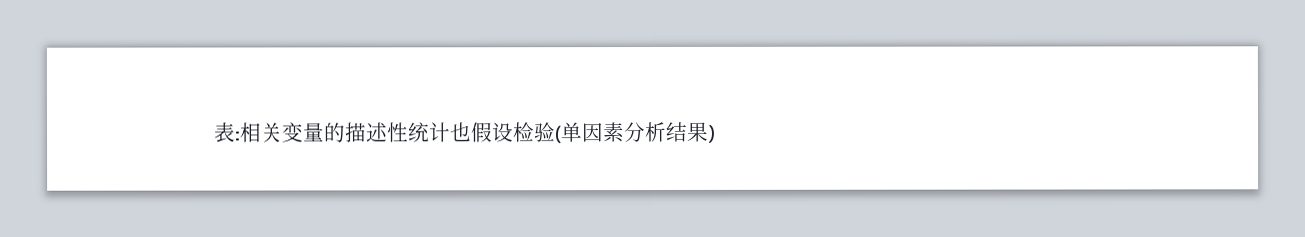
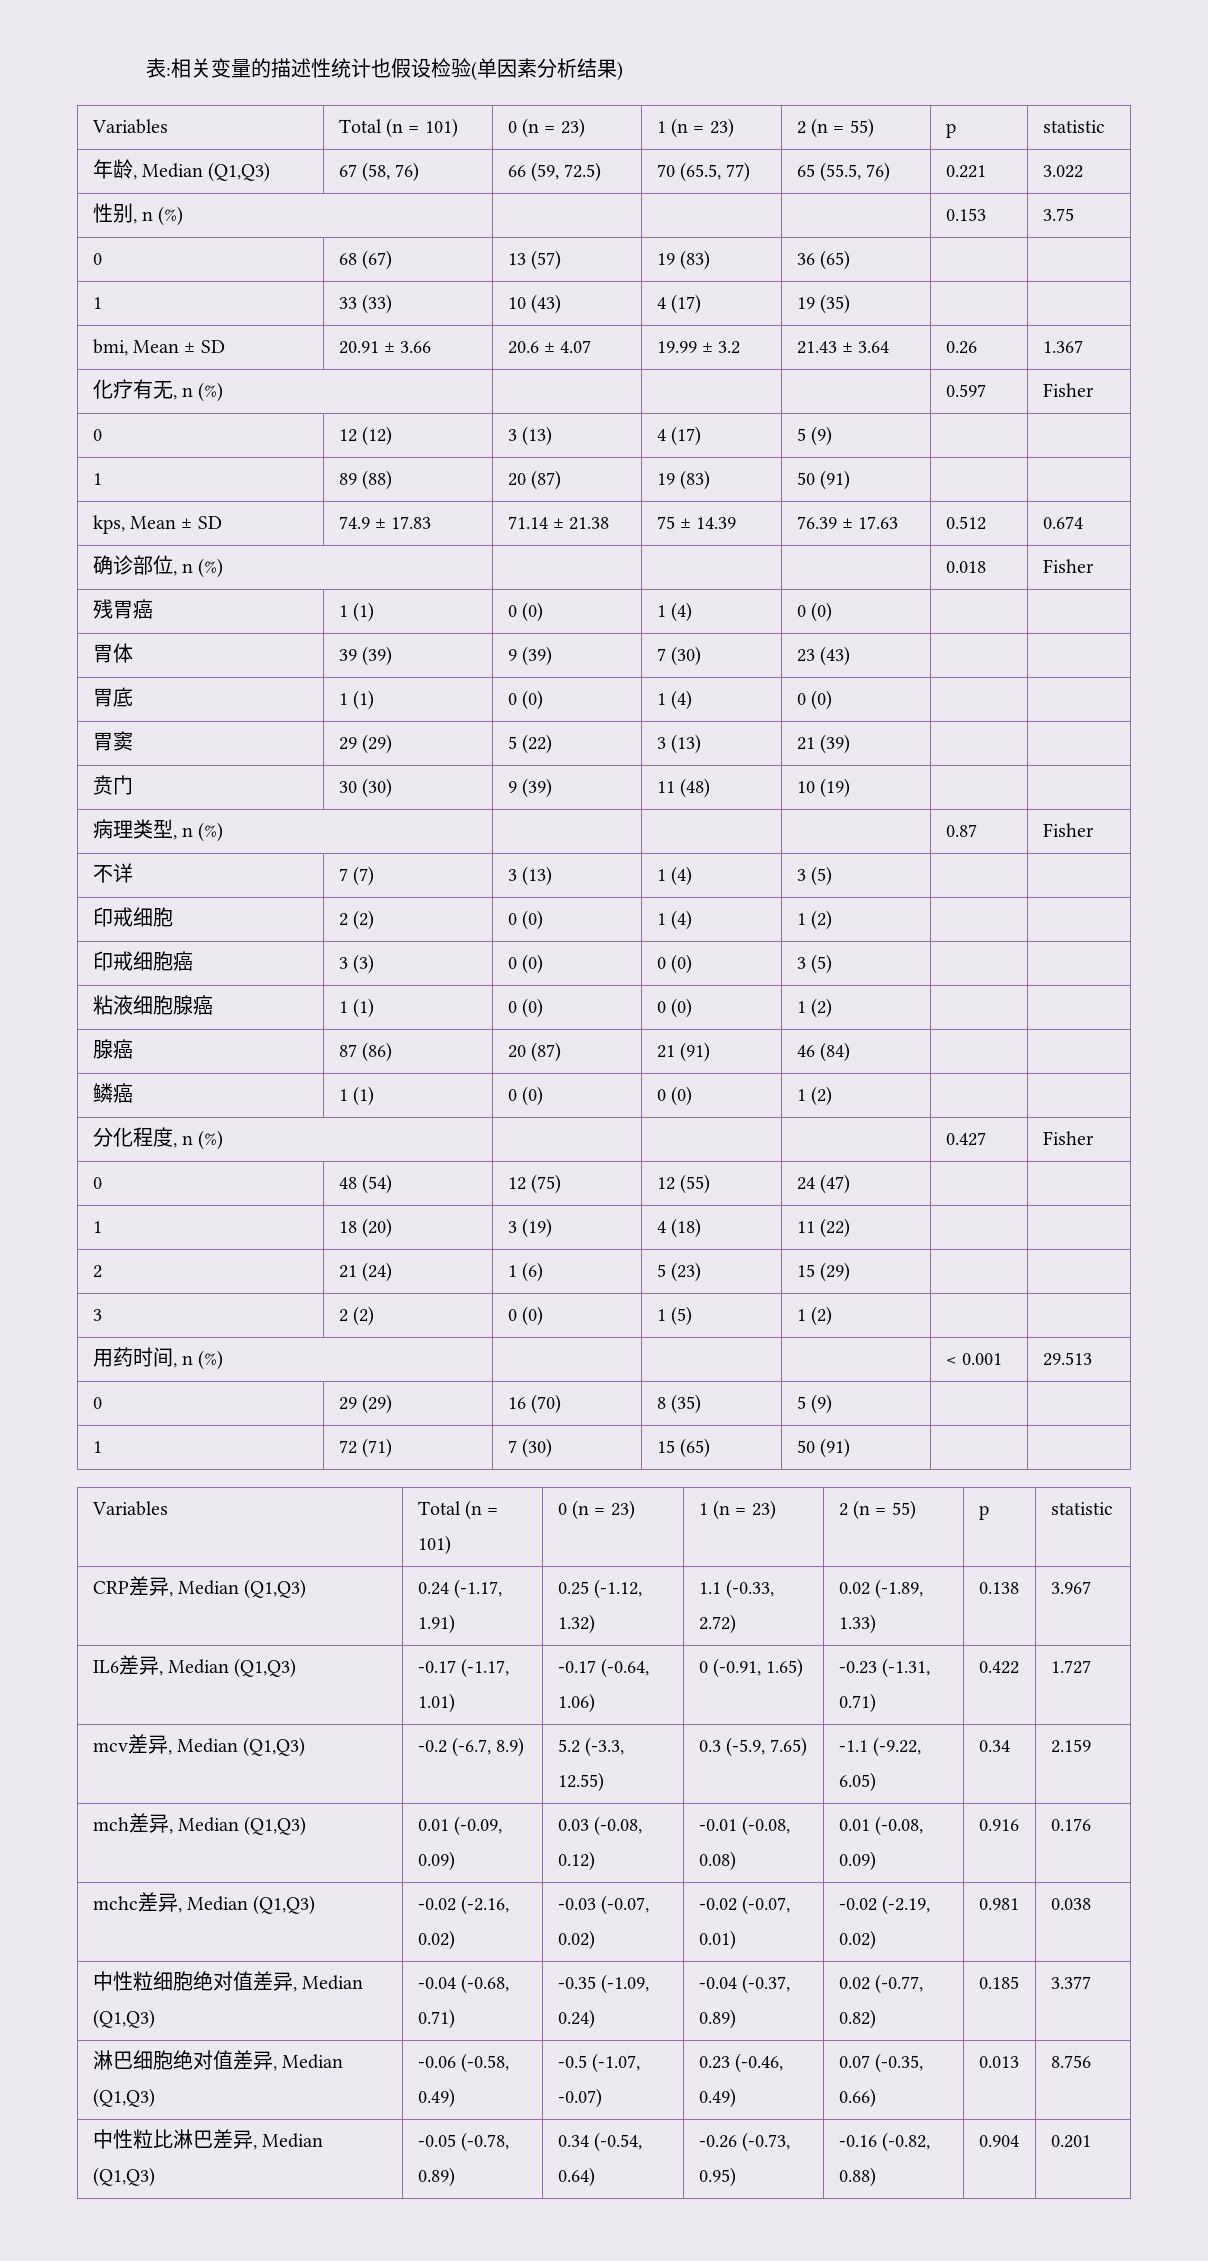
(717, 133) none -> [91,119,168,134] [338,118,458,138] [507,118,585,138] [656,118,734,138] [796,118,874,138] [945,123,956,138] [1042,120,1105,133] [92,159,271,182] [338,162,420,182] [507,162,602,182] [656,162,751,182] [796,162,891,182] [945,165,986,178] [1042,165,1083,178] [92,203,184,226] [945,208,986,221] [1042,208,1074,221] [92,253,102,265] [338,250,392,270] [507,250,561,270] [656,250,710,270] [796,250,850,270] [92,297,102,309] [338,294,392,314] [507,294,561,314] [656,294,701,314] [796,294,850,314] [92,339,225,356] [338,341,432,354] [507,340,592,354] [656,341,741,354] [796,341,890,354] [945,341,977,354] [1042,340,1083,353] [92,379,224,402] [945,384,986,397] [1042,383,1094,397] [92,429,102,441] [338,426,392,446] [507,426,552,446] [656,426,701,446] [796,426,832,446] [92,473,102,485] [338,470,392,490] [507,470,561,490] [656,470,710,490] [796,470,850,490] [92,515,222,534] [338,516,432,529] [507,516,610,530] [656,516,737,529] [796,516,899,529] [945,516,986,530] [1042,516,1083,529] [92,555,224,578] [945,561,986,573] [1042,559,1094,573] [92,599,153,619] [338,602,374,622] [507,602,543,622] [656,602,692,622] [796,602,832,622] [92,643,133,663] [338,646,392,666] [507,646,552,666] [656,646,701,666] [796,646,850,666] [92,687,133,707] [338,690,374,710] [507,690,543,710] [656,690,692,710] [796,690,832,710] [92,731,133,751] [338,734,392,754] [507,734,552,754] [656,734,701,754] [796,734,850,754] [92,775,133,795] [338,778,392,798] [507,778,552,798] [656,778,710,798] [796,778,850,798] [92,819,224,842] [945,824,977,837] [1042,823,1094,837] [92,863,133,883] [338,866,374,886] [507,866,552,886] [656,866,692,886] [796,866,832,886] [92,907,173,927] [338,910,374,930] [507,910,543,930] [656,910,692,930] [796,910,832,930] [92,951,193,971] [338,954,374,974] [507,954,543,974] [656,954,692,974] [796,954,832,974] [92,995,213,1015] [338,998,374,1018] [507,998,543,1018] [656,998,692,1018] [796,998,832,1018] [92,1039,133,1059] [338,1042,392,1062] [507,1042,561,1062] [656,1042,710,1062] [796,1042,850,1062] [92,1083,133,1103] [338,1086,374,1106] [507,1086,543,1106] [656,1086,692,1106] [796,1086,832,1106] [92,1127,224,1150] [945,1132,986,1146] [1042,1131,1094,1145] [92,1177,102,1189] [338,1174,392,1194] [507,1174,561,1194] [656,1174,710,1194] [796,1174,850,1194] [92,1221,102,1233] [338,1218,392,1238] [507,1218,552,1238] [656,1218,701,1238] [796,1218,850,1238] [92,1265,102,1278] [338,1262,392,1282] [507,1262,543,1282] [656,1262,701,1282] [796,1262,850,1282] [92,1309,102,1321] [338,1306,374,1326] [507,1306,543,1326] [656,1306,692,1326] [796,1306,832,1326] [92,1347,224,1370] [945,1353,1002,1365] [1042,1352,1092,1366] [92,1397,102,1409] [338,1394,392,1414] [507,1394,561,1414] [656,1394,701,1414] [796,1394,832,1414] [92,1441,102,1453] [338,1438,392,1458] [507,1438,552,1458] [656,1438,710,1458] [796,1438,850,1458] [91,1501,168,1516] [417,1500,499,1520] [417,1535,451,1555] [557,1500,635,1520] [698,1500,776,1520] [838,1500,916,1520] [978,1505,989,1520] [1050,1502,1113,1515] [92,1576,307,1599] [417,1579,502,1599] [417,1614,455,1634] [557,1579,642,1599] [557,1614,595,1634] [698,1579,774,1599] [698,1614,736,1634] [838,1579,923,1599] [838,1614,876,1634] [978,1582,1019,1594] [1050,1581,1091,1594] [92,1655,297,1678] [417,1658,509,1678] [417,1693,455,1713] [557,1658,649,1678] [557,1693,595,1713] [698,1658,804,1678] [838,1658,930,1678] [838,1693,876,1713] [978,1661,1019,1674] [1050,1660,1091,1674] [92,1734,306,1757] [417,1737,525,1757] [557,1737,624,1757] [557,1772,604,1792] [698,1737,808,1757] [838,1737,921,1757] [838,1772,876,1792] [978,1740,1010,1752] [1050,1739,1091,1753] [92,1813,307,1836] [417,1816,502,1836] [417,1851,455,1871] [557,1816,642,1836] [557,1851,595,1871] [698,1816,790,1836] [698,1851,736,1871] [838,1816,923,1836] [838,1851,876,1871] [978,1819,1019,1831] [1050,1818,1091,1831] [92,1892,316,1915] [417,1895,509,1915] [417,1930,455,1950] [557,1895,649,1915] [557,1930,595,1950] [698,1895,790,1915] [698,1930,736,1950] [838,1895,930,1915] [838,1930,876,1950] [978,1898,1019,1910] [1050,1898,1091,1910] [92,1971,363,1992] [92,2009,155,2029] [417,1974,509,1994] [417,2009,455,2029] [557,1974,649,1994] [557,2009,595,2029] [698,1974,790,1994] [698,2009,736,2029] [838,1974,923,1994] [838,2009,876,2029] [978,1976,1019,1989] [1050,1976,1091,1989] [92,2050,343,2071] [92,2088,155,2108] [417,2053,509,2073] [417,2088,455,2108] [557,2053,640,2073] [557,2088,602,2108] [698,2053,783,2073] [698,2088,736,2108] [838,2053,923,2073] [838,2088,876,2108] [978,2056,1019,2068] [1050,2055,1091,2068] [92,2129,323,2150] [92,2167,155,2187] [417,2132,509,2152] [417,2167,455,2187] [557,2132,642,2152] [557,2167,595,2187] [698,2132,790,2152] [698,2167,736,2187] [838,2132,930,2152] [838,2167,876,2187] [978,2135,1019,2147] [1050,2135,1091,2148] // Variables | Total (n = 101) | 0 (n = 23) | 1 (n = 23) | 2 (n = 55) | p | statistic // 年龄, Median (Q1,Q3) | 67 (58, 76) | 66 (59, 72.5) | 70 (65.5, 77) | 65 (55.5, 76) | 0.221 | 3.022 // 性别, n (%) | | | | 0.153 | 3.75 // 0 | 68 (67) | 13 (57) | 19 (83) | 36 (65) | | // 1 | 33 (33) | 10 (43) | 4 (17) | 19 (35) | | // bmi, Mean ± SD | 20.91 ± 3.66 | 20.6 ± 4.07 | 19.99 ± 3.2 | 21.43 ± 3.64 | 0.26 | 1.367 // 化疗有无, n (%) | | | | 0.597 | Fisher // 0 | 12 (12) | 3 (13) | 4 (17) | 5 (9) | | // 1 | 89 (88) | 20 (87) | 19 (83) | 50 (91) | | // kps, Mean ± SD | 74.9 ± 17.83 | 71.14 ± 21.38 | 75 ± 14.39 | 76.39 ± 17.63 | 0.512 | 0.674 // 确诊部位, n (%) | | | | 0.018 | Fisher // 残胃癌 | 1 (1) | 0 (0) | 1 (4) | 0 (0) | | // 胃体 | 39 (39) | 9 (39) | 7 (30) | 23 (43) | | // 胃底 | 1 (1) | 0 (0) | 1 (4) | 0 (0) | | // 胃窦 | 29 (29) | 5 (22) | 3 (13) | 21 (39) | | // 贲门 | 30 (30) | 9 (39) | 11 (48) | 10 (19) | | // 病理类型, n (%) | | | | 0.87 | Fisher // 不详 | 7 (7) | 3 (13) | 1 (4) | 3 (5) | | // 印戒细胞 | 2 (2) | 0 (0) | 1 (4) | 1 (2) | | // 印戒细胞癌 | 3 (3) | 0 (0) | 0 (0) | 3 (5) | | // 粘液细胞腺癌 | 1 (1) | 0 (0) | 0 (0) | 1 (2) | | // 腺癌 | 87 (86) | 20 (87) | 21 (91) | 46 (84) | | // 鳞癌 | 1 (1) | 0 (0) | 0 (0) | 1 (2) | | // 分化程度, n (%) | | | | 0.427 | Fisher // 0 | 48 (54) | 12 (75) | 12 (55) | 24 (47) | | // 1 | 18 (20) | 3 (19) | 4 (18) | 11 (22) | | // 2 | 21 (24) | 1 (6) | 5 (23) | 15 (29) | | // 3 | 2 (2) | 0 (0) | 1 (5) | 1 (2) | | // 用药时间, n (%) | | | | < 0.001 | 29.513 // 0 | 29 (29) | 16 (70) | 8 (35) | 5 (9) | | // 1 | 72 (71) | 7 (30) | 15 (65) | 50 (91) | | // Variables | Total (n = 101) | 0 (n = 23) | 1 (n = 23) | 2 (n = 55) | p | statistic // CRP差异, Median (Q1,Q3) | 0.24 (-1.17, 1.91) | 0.25 (-1.12, 1.32) | 1.1 (-0.33, 2.72) | 0.02 (-1.89, 1.33) | 0.138 | 3.967 // IL6差异, Median (Q1,Q3) | -0.17 (-1.17, 1.01) | -0.17 (-0.64, 1.06) | 0 (-0.91, 1.65) | -0.23 (-1.31, 0.71) | 0.422 | 1.727 // mcv差异, Median (Q1,Q3) | -0.2 (-6.7, 8.9) | 5.2 (-3.3, 12.55) | 0.3 (-5.9, 7.65) | -1.1 (-9.22, 6.05) | 0.34 | 2.159 // mch差异, Median (Q1,Q3) | 0.01 (-0.09, 0.09) | 0.03 (-0.08, 0.12) | -0.01 (-0.08, 0.08) | 0.01 (-0.08, 0.09) | 0.916 | 0.176 // mchc差异, Median (Q1,Q3) | -0.02 (-2.16, 0.02) | -0.03 (-0.07, 0.02) | -0.02 (-0.07, 0.01) | -0.02 (-2.19, 0.02) | 0.981 | 0.038 // 中性粒细胞绝对值差异, Median (Q1,Q3) | -0.04 (-0.68, 0.71) | -0.35 (-1.09, 0.24) | -0.04 (-0.37, 0.89) | 0.02 (-0.77, 0.82) | 0.185 | 3.377 // 淋巴细胞绝对值差异, Median (Q1,Q3) | -0.06 (-0.58, 0.49) | -0.5 (-1.07, -0.07) | 0.23 (-0.46, 0.49) | 0.07 (-0.35, 0.66) | 0.013 | 8.756 // 中性粒比淋巴差异, Median (Q1,Q3) | -0.05 (-0.78, 0.89) | 0.34 (-0.54, 0.64) | -0.26 (-0.73, 0.95) | -0.16 (-0.82, 0.88) | 0.904 | 0.201

